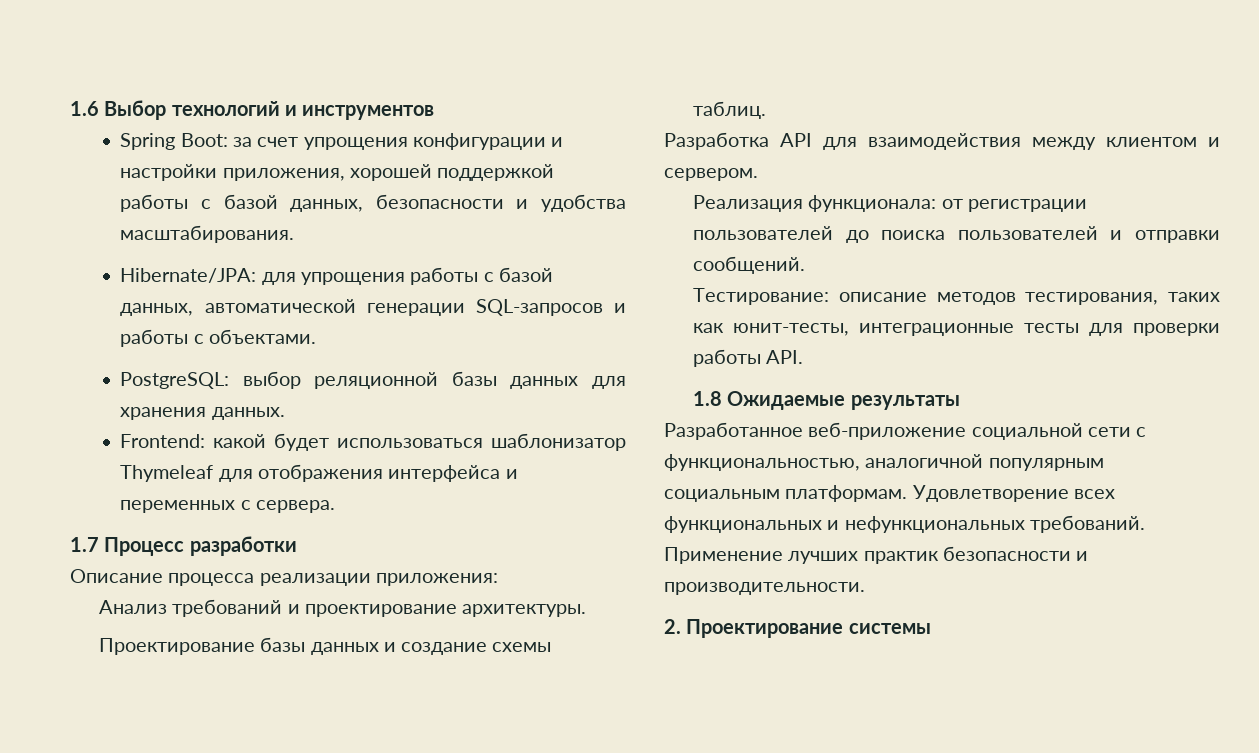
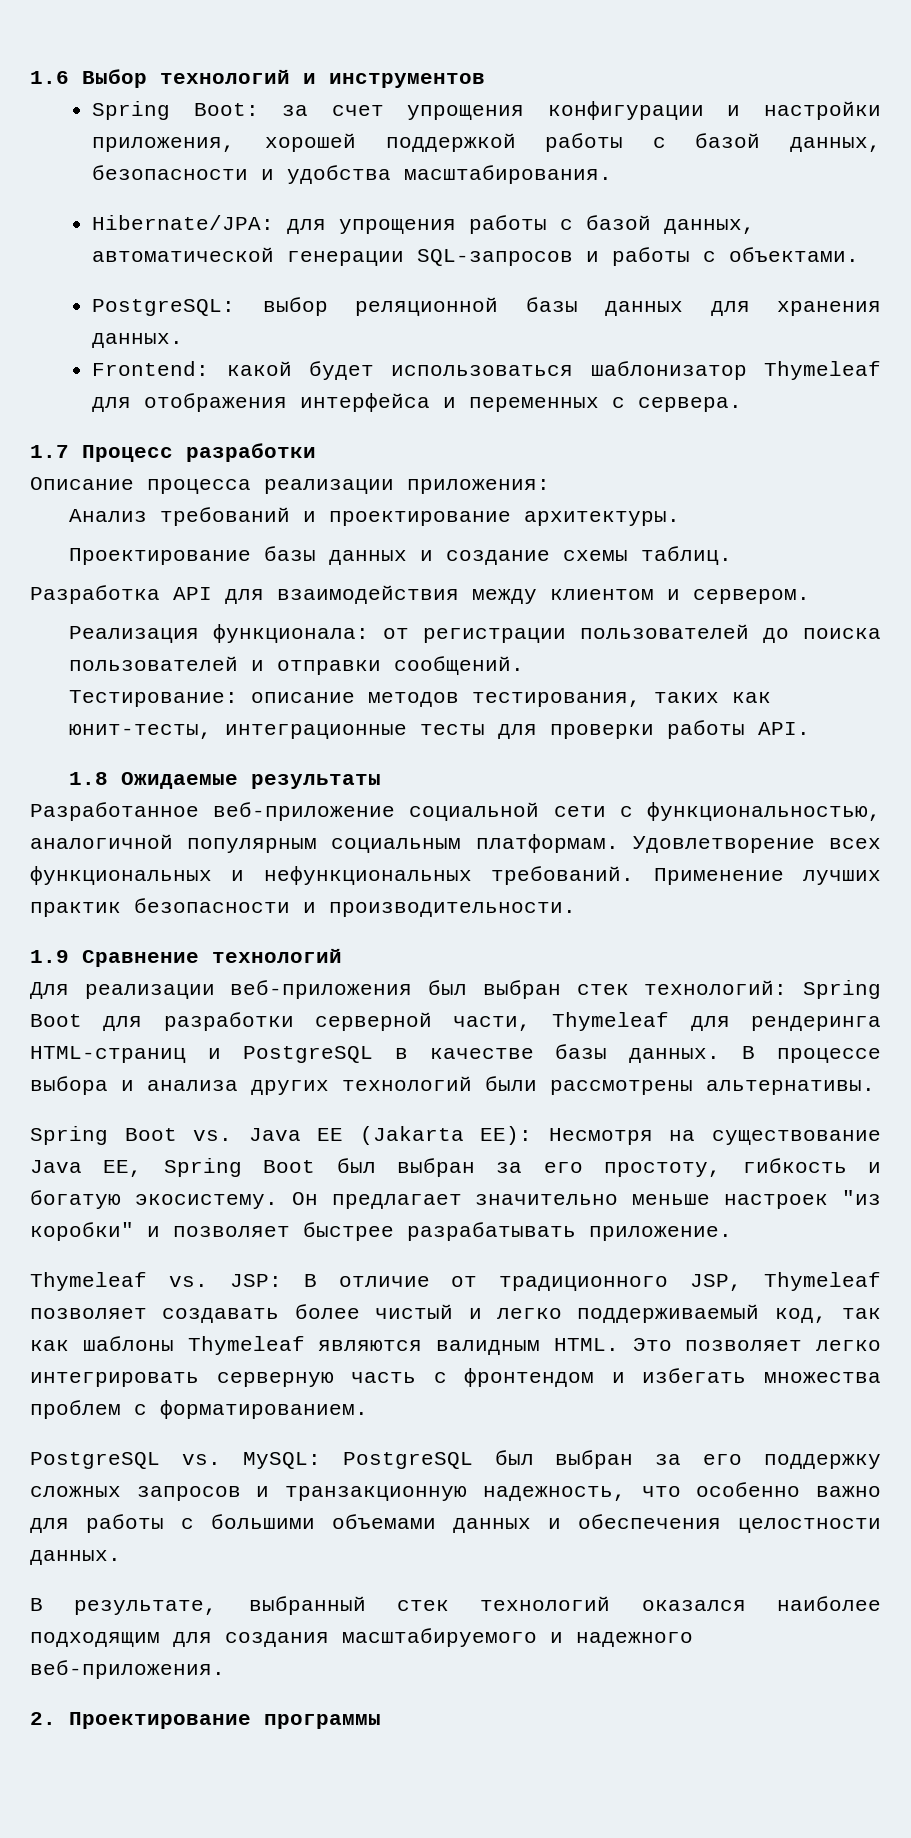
(865, 588) none -> [30,948,342,967] [30,980,881,999] [30,1012,882,1031] [30,1044,881,1063] [30,1076,875,1095] [30,1126,881,1145] [30,1158,881,1177] [30,1190,881,1209] [30,1222,732,1241] [30,1272,881,1291] [30,1304,881,1323] [30,1336,881,1355] [30,1368,881,1387] [30,1400,368,1419] [30,1450,881,1469] [30,1482,881,1501] [30,1514,881,1533] [30,1550,121,1565] [30,1596,881,1615] [30,1628,693,1647] [30,1660,225,1679] // 1.9 Сравнение технологий // Для реализации веб-приложения был выбран стек технологий: Spring Boot для разработки серверной части, Thymeleaf для рендеринга HTML-страниц и PostgreSQL в качестве базы данных. В процессе выбора и анализа других технологий были рассмотрены альтернативы. // Spring Boot vs. Java EE (Jakarta EE): Несмотря на существование Java EE, Spring Boot был выбран за его простоту, гибкость и богатую экосистему. Он предлагает значительно меньше настроек "из коробки" и позволяет быстрее разрабатывать приложение. // Thymeleaf vs. JSP: В отличие от традиционного JSP, Thymeleaf позволяет создавать более чистый и легко поддерживаемый код, так как шаблоны Thymeleaf являются валидным HTML. Это позволяет легко интегрировать серверную часть с фронтендом и избегать множества проблем с форматированием. // PostgreSQL vs. MySQL: PostgreSQL был выбран за его поддержку сложных запросов и транзакционную надежность, что особенно важно для работы с большими объемами данных и обеспечения целостности данных. // В результате, выбранный стек технологий оказался наиболее подходящим для создания масштабируемого и надежного веб-приложения.
[848,623,931,634] системы -> [264,1714,381,1729] программы

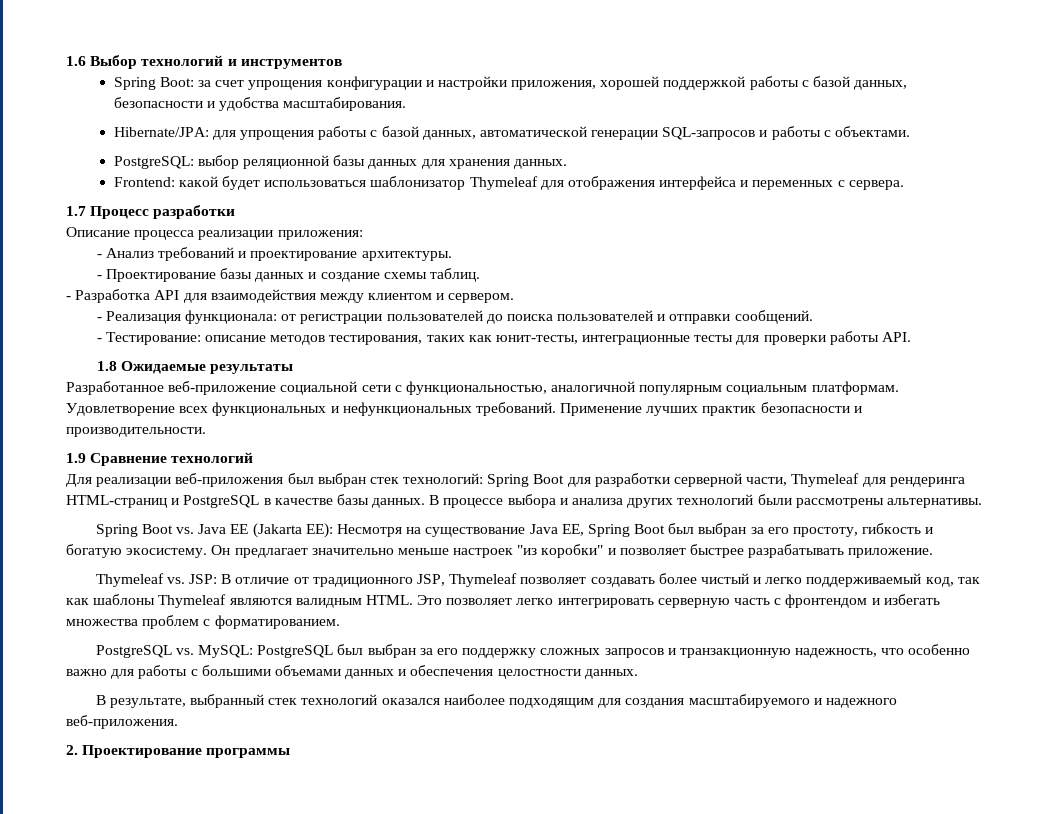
(550, 486) none -> [96,254,102,258] -
(681, 518) none -> [96,275,102,279] -
(733, 555) none -> [66,296,71,300] -
(810, 596) none -> [96,317,102,321] -
(525, 665) none -> [96,338,102,342] -

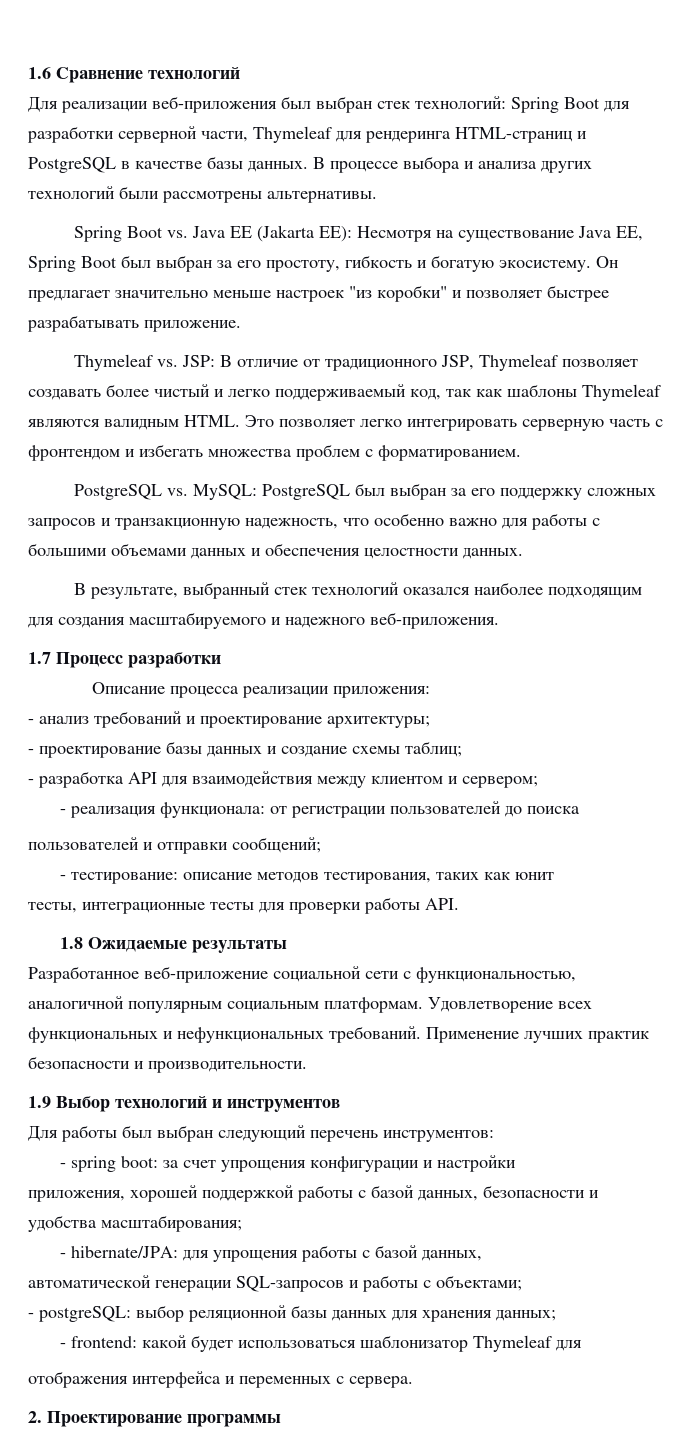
[90,55,342,69] [113,76,908,90] [113,97,407,111] [113,126,911,140] [113,155,567,169] [113,176,904,190] [66,205,236,219] [66,227,363,240] [96,247,452,261] [96,268,480,282] [66,289,515,303] [96,310,813,324] [96,331,911,345] [96,361,293,374] [66,381,899,395] [66,402,862,416] [66,427,206,437] [66,453,86,463] Выбор технологий и инструментов // Spring Boot: за счет упрощения конфигурации и настройки приложения, хорошей поддержкой работы с базой данных, безопасности и удобства масштабирования. // Hibernate/JPA: для упрощения работы с базой данных, автоматической генерации SQL-запросов и работы с объектами. // PostgreSQL: выбор реляционной базы данных для хранения данных. // Frontend: какой будет использоваться шаблонизатор Thymeleaf для отображения интерфейса и переменных с сервера. // 1.7 Процесс разработки // Описание процесса реализации приложения: // - Анализ требований и проектирование архитектуры. // - Проектирование базы данных и создание схемы таблиц. // - Разработка API для взаимодействия между клиентом и сервером. // - Реализация функционала: от регистрации пользователей до поиска пользователей и отправки сообщений. // - Тестирование: описание методов тестирования, таких как юнит-тесты, интеграционные тесты для проверки работы API. // 1.8 Ожидаемые результаты // Разработанное веб-приложение социальной сети с функциональностью, аналогичной популярным социальным платформам. Удовлетворение всех функциональных и нефункциональных требований. Применение лучших практик безопасности и производительности. // 1.9 -> (51, 73) none
(178, 722) none -> [28,652,221,668] [91,682,430,698] [28,711,430,728] [28,741,462,758] [28,771,538,788] [59,801,580,818] [28,837,321,854] [59,872,554,884] [28,897,459,914] [59,937,287,953] [28,966,576,983] [28,996,592,1013] [28,1026,649,1043] [28,1056,307,1073] [28,1096,340,1112] [28,1125,494,1142] [59,1155,516,1172] [28,1185,599,1202] [28,1215,242,1232] [59,1245,482,1262] [28,1275,522,1292] [28,1305,556,1322] [59,1335,582,1352] [28,1371,413,1388] // 1.7 Процесс разработки // Описание процесса реализации приложения: // - анализ требований и проектирование архитектуры; // - проектирование базы данных и создание схемы таблиц; // - разработка API для взаимодействия между клиентом и сервером; // - реализация функционала: от регистрации пользователей до поиска // пользователей и отправки сообщений; // - тестирование: описание методов тестирования, таких как юнит // тесты, интеграционные тесты для проверки работы API. // 1.8 Ожидаемые результаты // Разработанное веб-приложение социальной сети с функциональностью, аналогичной популярным социальным платформам. Удовлетворение всех функциональных и нефункциональных требований. Применение лучших практик безопасности и производительности. // 1.9 Выбор технологий и инструментов // Для работы был выбран следующий перечень инструментов: // - spring boot: за счет упрощения конфигурации и настройки // приложения, хорошей поддержкой работы с базой данных, безопасности и удобства масштабирования; // - hibernate/JPA: для упрощения работы с базой данных, // автоматической генерации SQL-запросов и работы с объектами; // - postgreSQL: выбор реляционной базы данных для хранения данных; // - frontend: какой будет использоваться шаблонизатор Thymeleaf для // отображения интерфейса и переменных с сервера.

